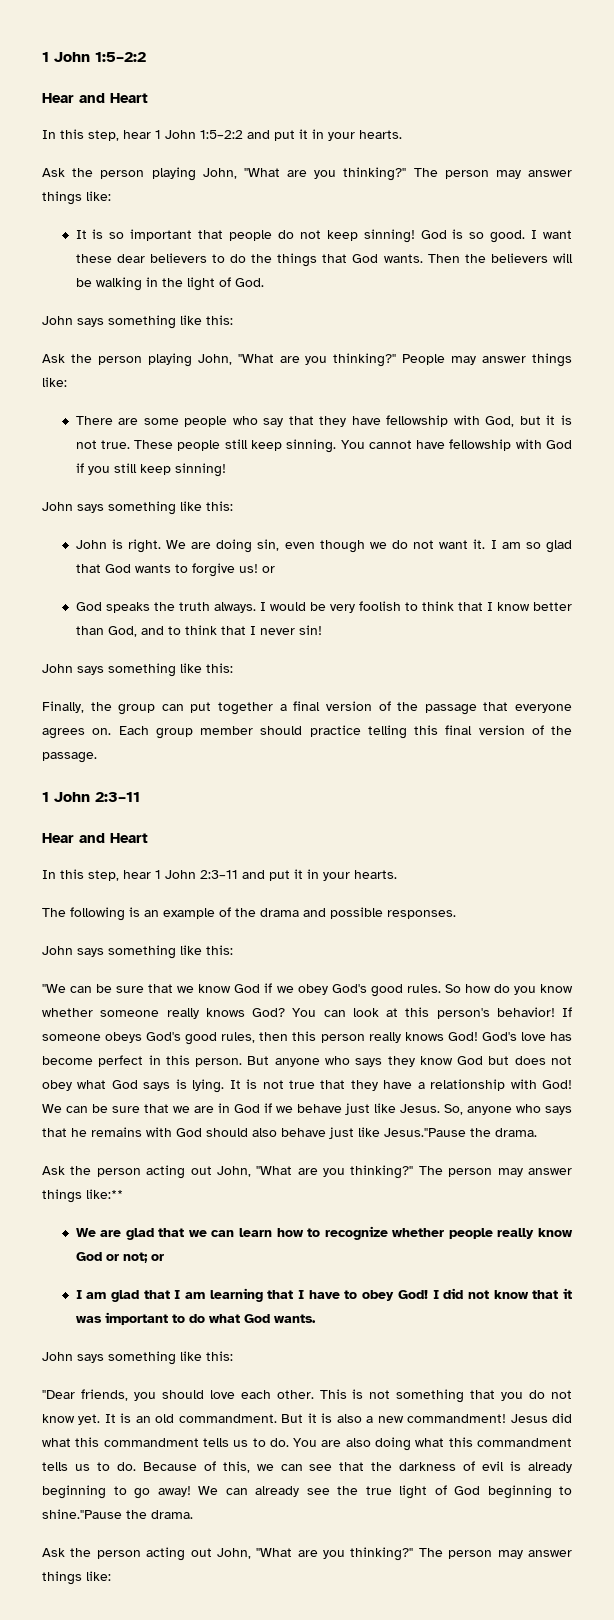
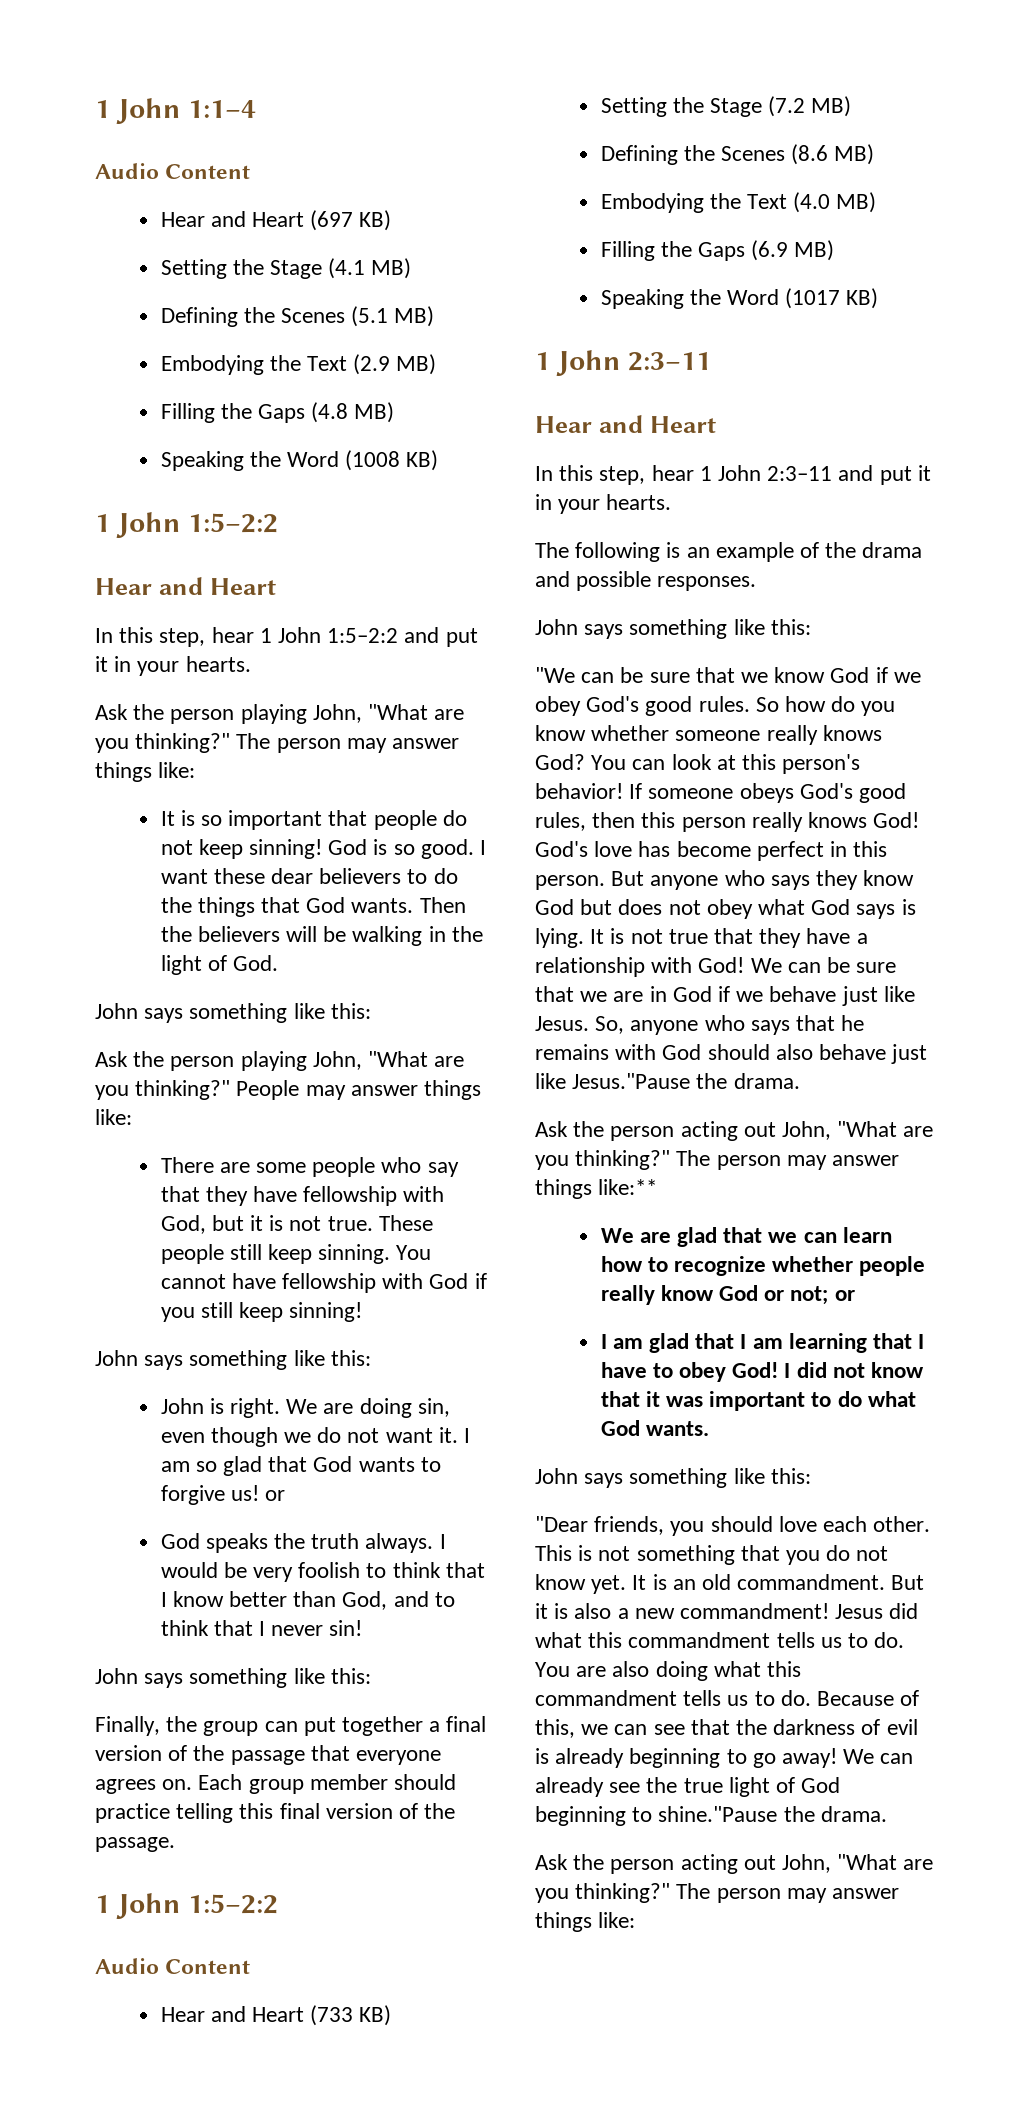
[42,52,90,62] 1 John -> [95,98,256,124] [95,163,251,179] [160,210,392,231] [160,258,412,279] [160,306,435,327] [160,354,437,375] [160,402,395,423] [160,450,439,471] [95,512,180,538] 1 John 1:1–4 // Audio Content // Hear and Heart (697 KB) // Setting the Stage (4.1 MB) // Defining the Scenes (5.1 MB) // Embodying the Text (2.9 MB) // Filling the Gaps (4.8 MB) // Speaking the Word (1008 KB) // 1 John
(97, 757) none -> [95,1893,278,1919] [95,1958,251,1974] [160,2005,392,2026] [600,96,852,117] [600,144,875,165] [600,192,877,213] [600,240,835,261] [600,288,879,309] // 1 John 1:5–2:2 // Audio Content // Hear and Heart (733 KB) // Setting the Stage (7.2 MB) // Defining the Scenes (8.6 MB) // Embodying the Text (4.0 MB) // Filling the Gaps (6.9 MB) // Speaking the Word (1017 KB)

